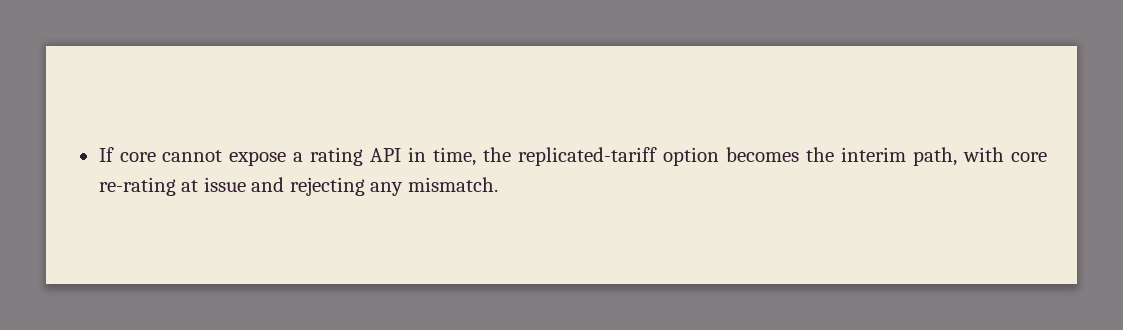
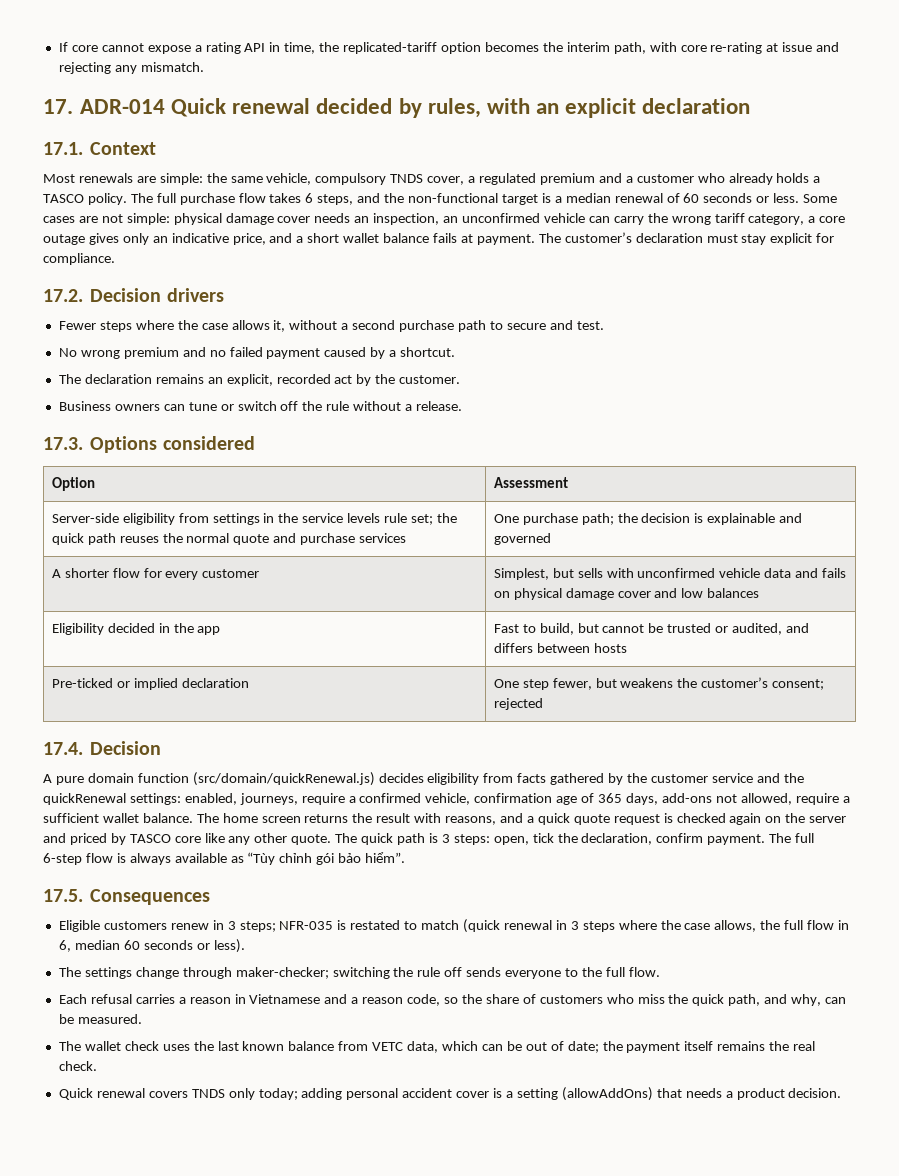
(498, 184) none -> [43,98,750,118] [43,142,157,155] [43,173,821,185] [43,193,838,205] [43,213,846,225] [43,232,835,245] [43,253,115,265] [43,288,224,302] [58,320,604,332] [58,347,456,359] [58,374,461,386] [58,401,463,411] [43,436,255,453] [51,477,95,491] [493,477,568,488] [51,513,457,525] [51,533,407,545] [493,513,803,525] [493,533,551,545] [51,568,260,580] [493,568,847,580] [493,588,760,600] [51,623,221,635] [493,623,809,635] [493,643,627,653] [51,678,249,690] [493,677,825,690] [493,698,543,710] [43,741,162,755] [43,772,804,786] [43,793,850,805] [43,813,847,825] [43,833,815,845] [43,852,406,865] [43,889,211,905] [58,919,849,933] [58,939,245,953] [58,967,660,979] [58,994,846,1006] [58,1014,142,1024] [58,1041,816,1053] [58,1061,97,1071] [58,1087,842,1101] // 17. ADR-014 Quick renewal decided by rules, with an explicit declaration // 17.1. Context // Most renewals are simple: the same vehicle, compulsory TNDS cover, a regulated premium and a customer who already holds a TASCO policy. The full purchase flow takes 6 steps, and the non-functional target is a median renewal of 60 seconds or less. Some cases are not simple: physical damage cover needs an inspection, an unconfirmed vehicle can carry the wrong tariff category, a core outage gives only an indicative price, and a short wallet balance fails at payment. The customer’s declaration must stay explicit for compliance. // 17.2. Decision drivers // Fewer steps where the case allows it, without a second purchase path to secure and test. // No wrong premium and no failed payment caused by a shortcut. // The declaration remains an explicit, recorded act by the customer. // Business owners can tune or switch off the rule without a release. // 17.3. Options considered // Option | Assessment // Server-side eligibility from settings in the service levels rule set; the quick path reuses the normal quote and purchase services | One purchase path; the decision is explainable and governed // A shorter flow for every customer | Simplest, but sells with unconfirmed vehicle data and fails on physical damage cover and low balances // Eligibility decided in the app | Fast to build, but cannot be trusted or audited, and differs between hosts // Pre-ticked or implied declaration | One step fewer, but weakens the customer’s consent; rejected // 17.4. Decision // A pure domain function (src/domain/quickRenewal.js) decides eligibility from facts gathered by the customer service and the quickRenewal settings: enabled, journeys, require a confirmed vehicle, confirmation age of 365 days, add-ons not allowed, require a sufficient wallet balance. The home screen returns the result with reasons, and a quick quote request is checked again on the server and priced by TASCO core like any other quote. The quick path is 3 steps: open, tick the declaration, confirm payment. The full 6-step flow is always available as “Tùy chỉnh gói bảo hiểm”. // 17.5. Consequences // Eligible customers renew in 3 steps; NFR-035 is restated to match (quick renewal in 3 steps where the case allows, the full flow in 6, median 60 seconds or less). // The settings change through maker-checker; switching the rule off sends everyone to the full flow. // Each refusal carries a reason in Vietnamese and a reason code, so the share of customers who miss the quick path, and why, can be measured. // The wallet check uses the last known balance from VETC data, which can be out of date; the payment itself remains the real check. // Quick renewal covers TNDS only today; adding personal accident cover is a setting (allowAddOns) that needs a product decision.

